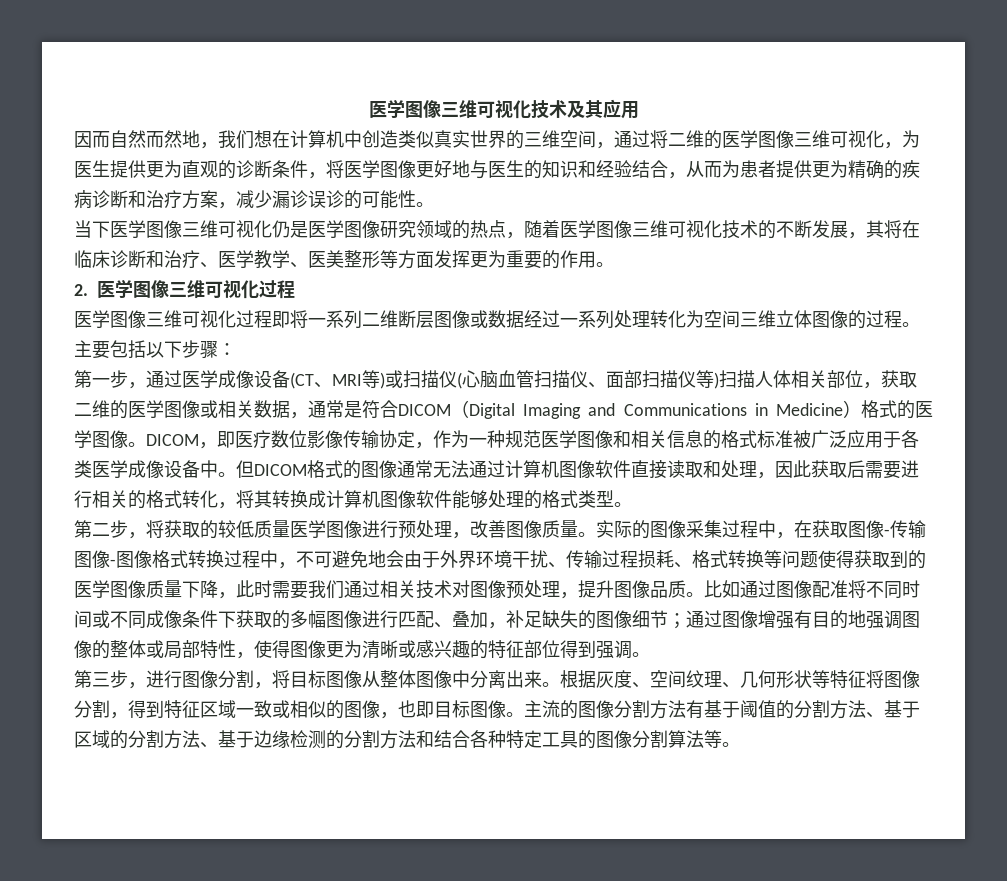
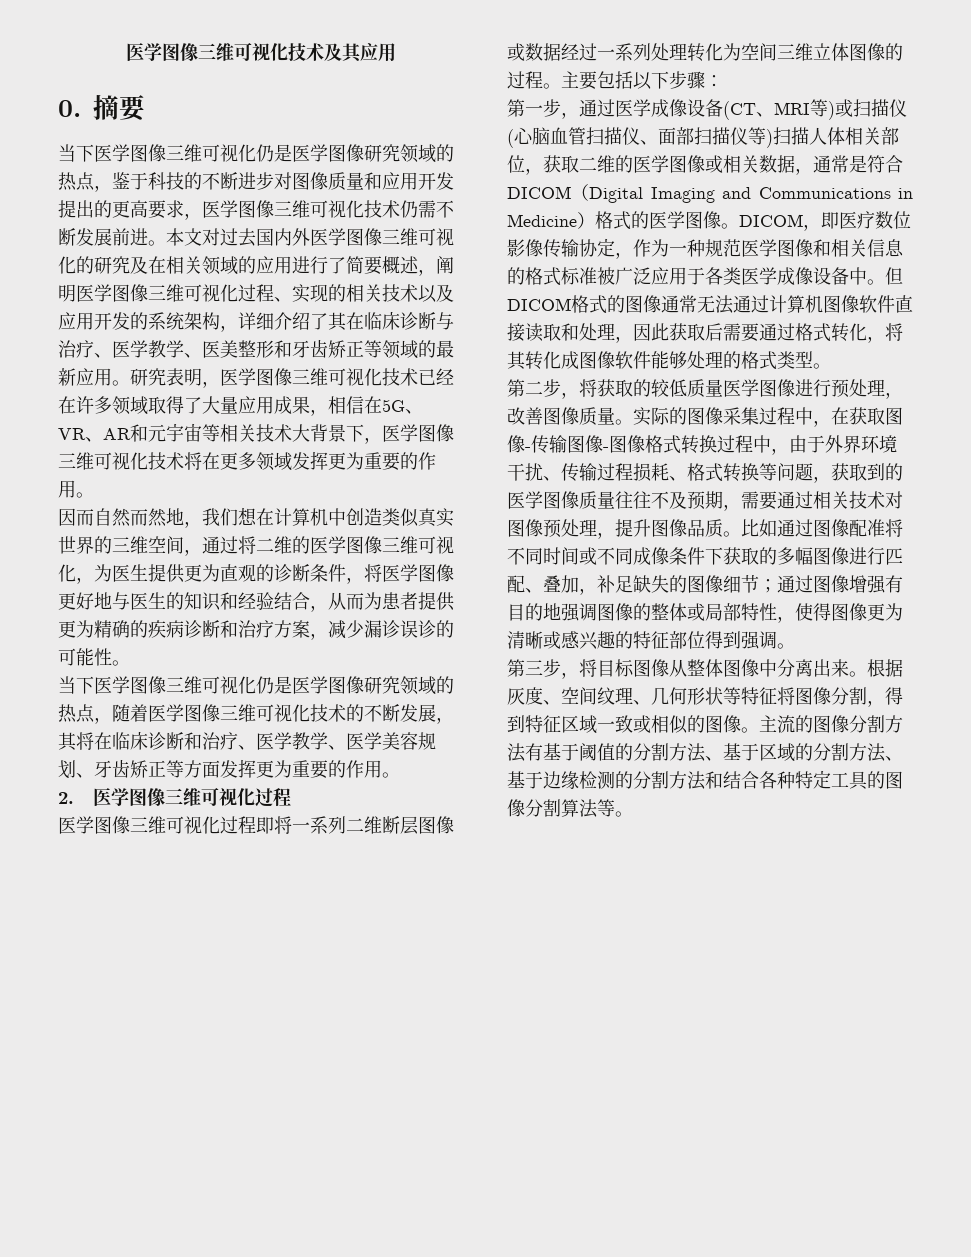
(639, 110) none -> [58,94,147,121] [58,144,454,163] [58,172,454,192] [58,200,454,220] [58,228,454,247] [58,256,454,276] [58,284,454,303] [58,311,454,332] [58,339,454,359] [58,368,454,388] [58,396,423,416] [58,423,454,444] [58,451,436,471] [58,480,94,498] // 0.摘要 // 当下医学图像三维可视化仍是医学图像研究领域的热点，鉴于科技的不断进步对图像质量和应用开发提出的更高要求，医学图像三维可视化技术仍需不断发展前进。本文对过去国内外医学图像三维可视化的研究及在相关领域的应用进行了简要概述，阐明医学图像三维可视化过程、实现的相关技术以及应用开发的系统架构，详细介绍了其在临床诊断与治疗、医学教学、医美整形和牙齿矫正等领域的最新应用。研究表明，医学图像三维可视化技术已经在许多领域取得了大量应用成果，相信在5G、VR、AR和元宇宙等相关技术大背景下，医学图像三维可视化技术将在更多领域发挥更为重要的作用。
[326,250,380,268] 美整形 -> [364,732,436,750] [58,759,166,779] 学美容规划、牙齿矫正
[901,460,919,478] [74,490,146,509] 进行相关的 -> [759,323,795,341] 通过
[290,490,380,508] 换成计算机 -> [543,351,579,369] 化成
[296,550,404,568] 不可避免地会 -> (789, 451) none
[818,550,854,568] 使得 -> [813,476,831,483] ，
[182,580,344,599] 下降，此时需要我们 -> [615,491,777,511] 往往不及预期，需要
[146,670,272,689] 进行图像分割， -> (579, 675) none
[380,700,506,719] ，也即目标图像 -> (741, 724) none

